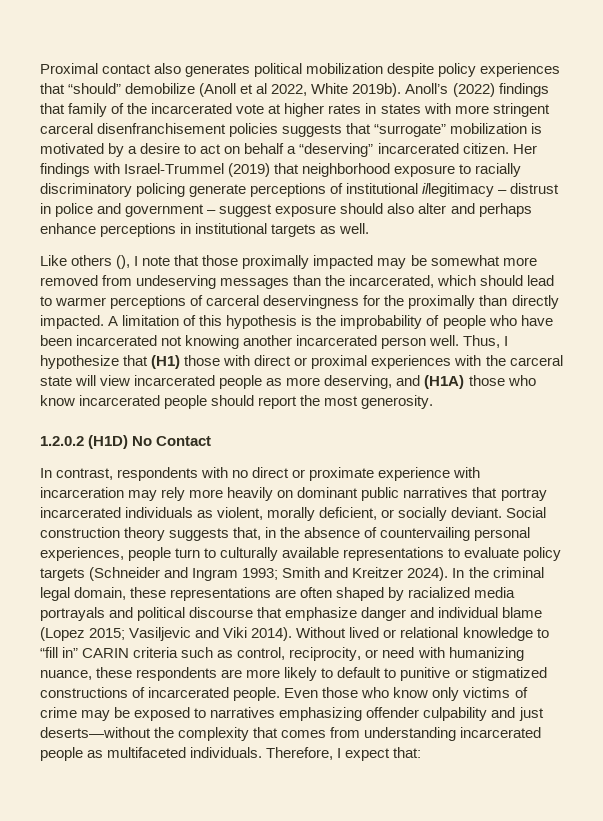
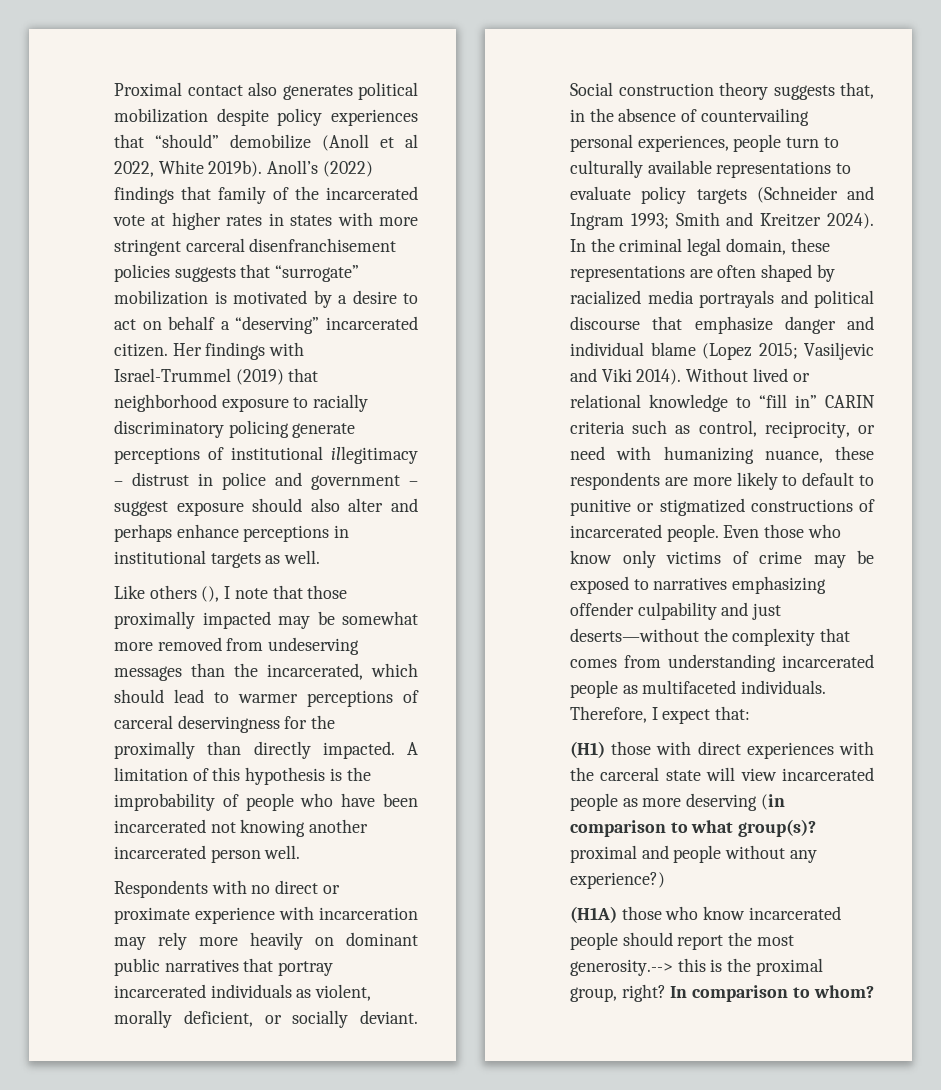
[463,335,509,348] [40,355,563,369] [40,375,536,389] [40,395,434,409] [40,435,212,449] [40,467,199,481] Thus, I hypothesize that (H1) those with direct or proximal experiences with the carceral state will view incarcerated people as more deserving, and (H1A) those who know incarcerated people should report the most generosity. // 1.2.0.2 (H1D) No Contact // In contrast, respondents -> [114,880,208,898] // Respondents
(422, 752) none -> [570,741,874,759] [570,767,874,781] [570,793,785,811] [570,819,817,837] [570,845,817,863] [570,872,665,889] [570,906,841,923] [570,932,794,950] [570,958,823,976] [570,984,874,1002] // (H1) those with direct experiences with the carceral state will view incarcerated people as more deserving (in comparison to what group(s)? proximal and people without any experience?) // (H1A) those who know incarcerated people should report the most generosity.--> this is the proximal group, right? In comparison to whom?

